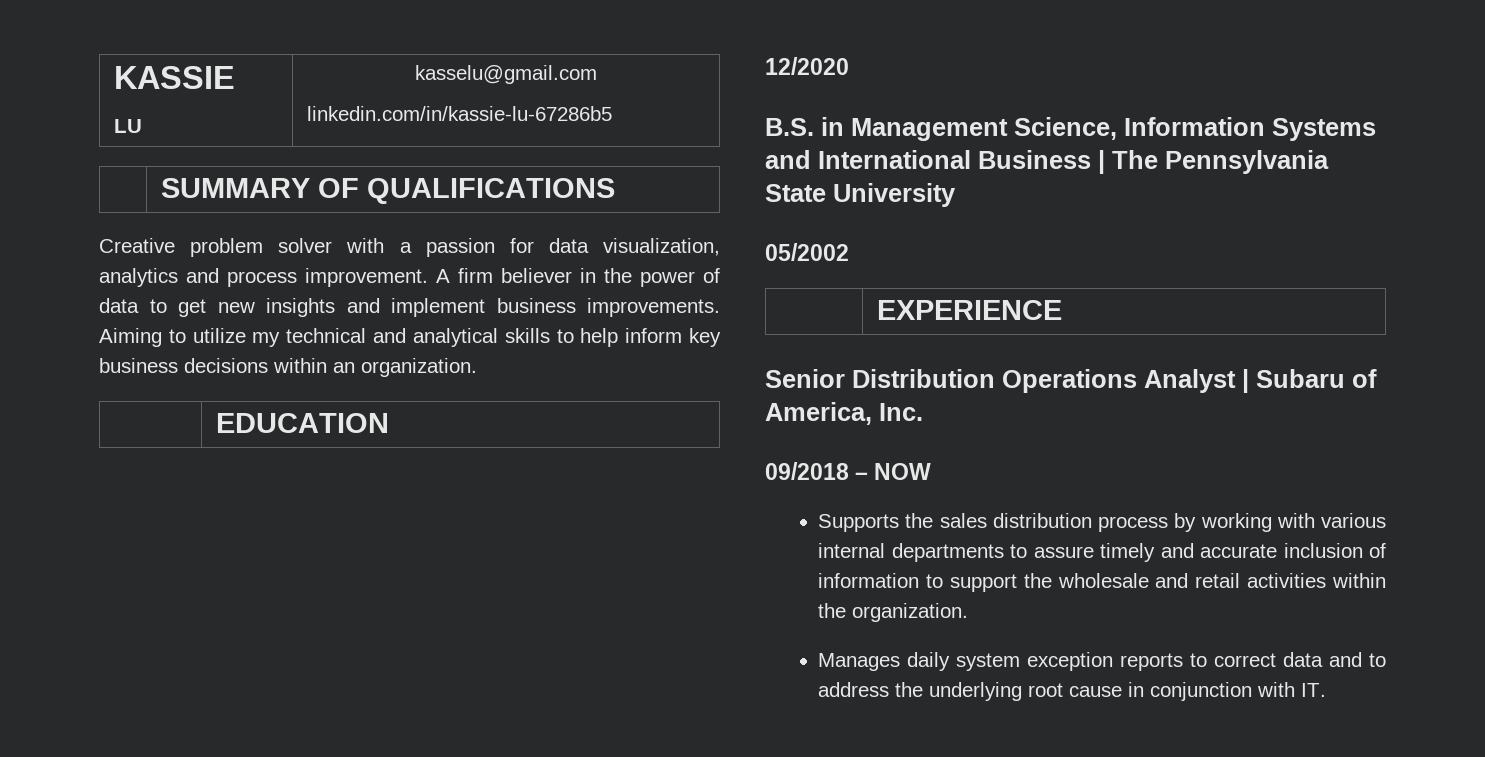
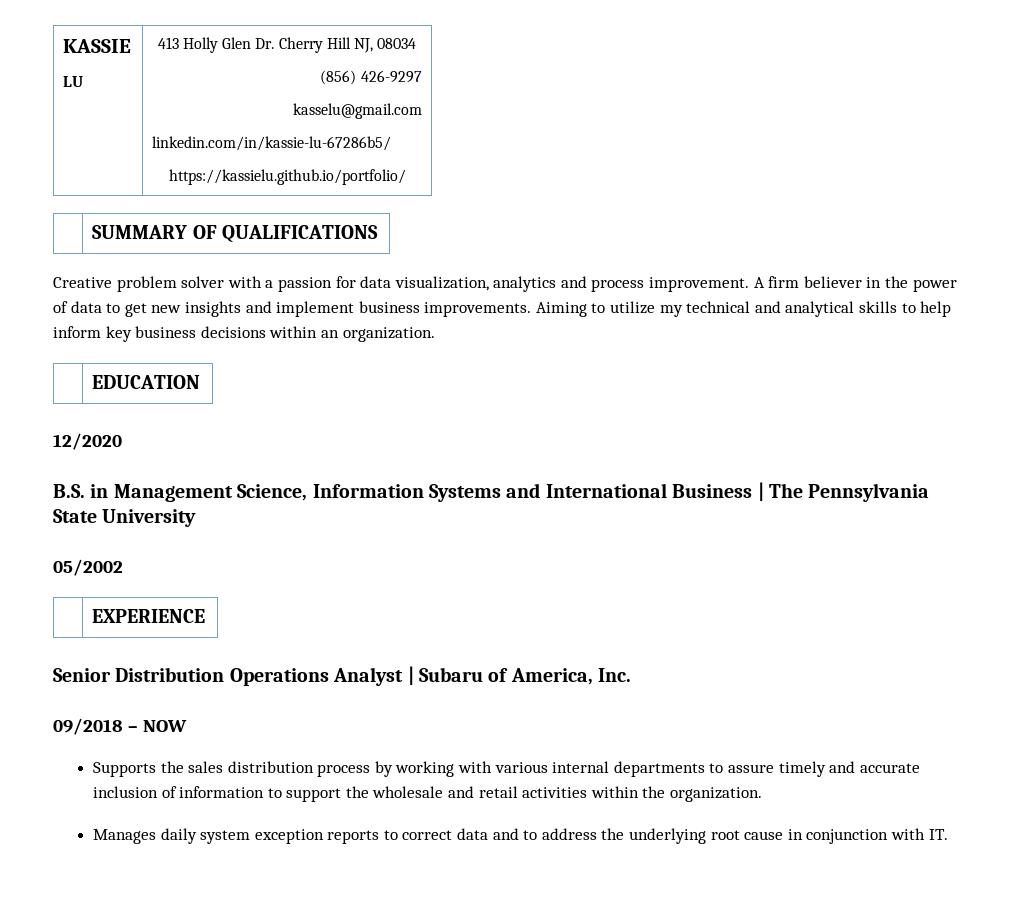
(142, 126) none -> [157,37,417,53] [320,70,422,85] 413 Holly Glen Dr. Cherry Hill NJ, 08034 // (856) 426-9297 //
[306,106,612,121] linkedin.com/in/kassie-lu-67286b5 -> [152,136,392,151] [168,169,406,185] linkedin.com/in/kassie-lu-67286b5/ // https://kassielu.github.io/portfolio/

